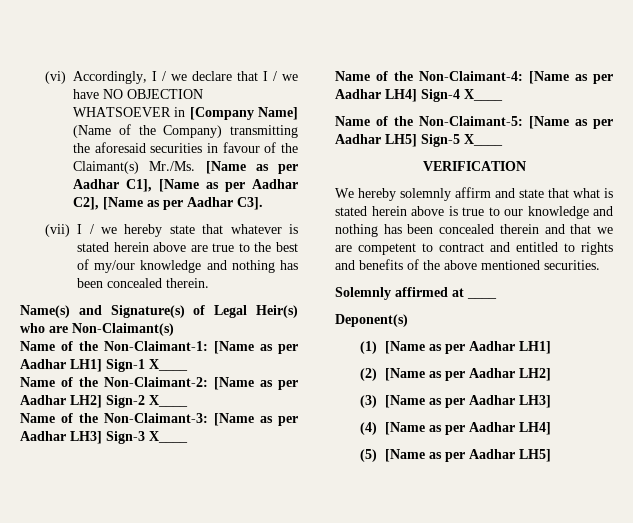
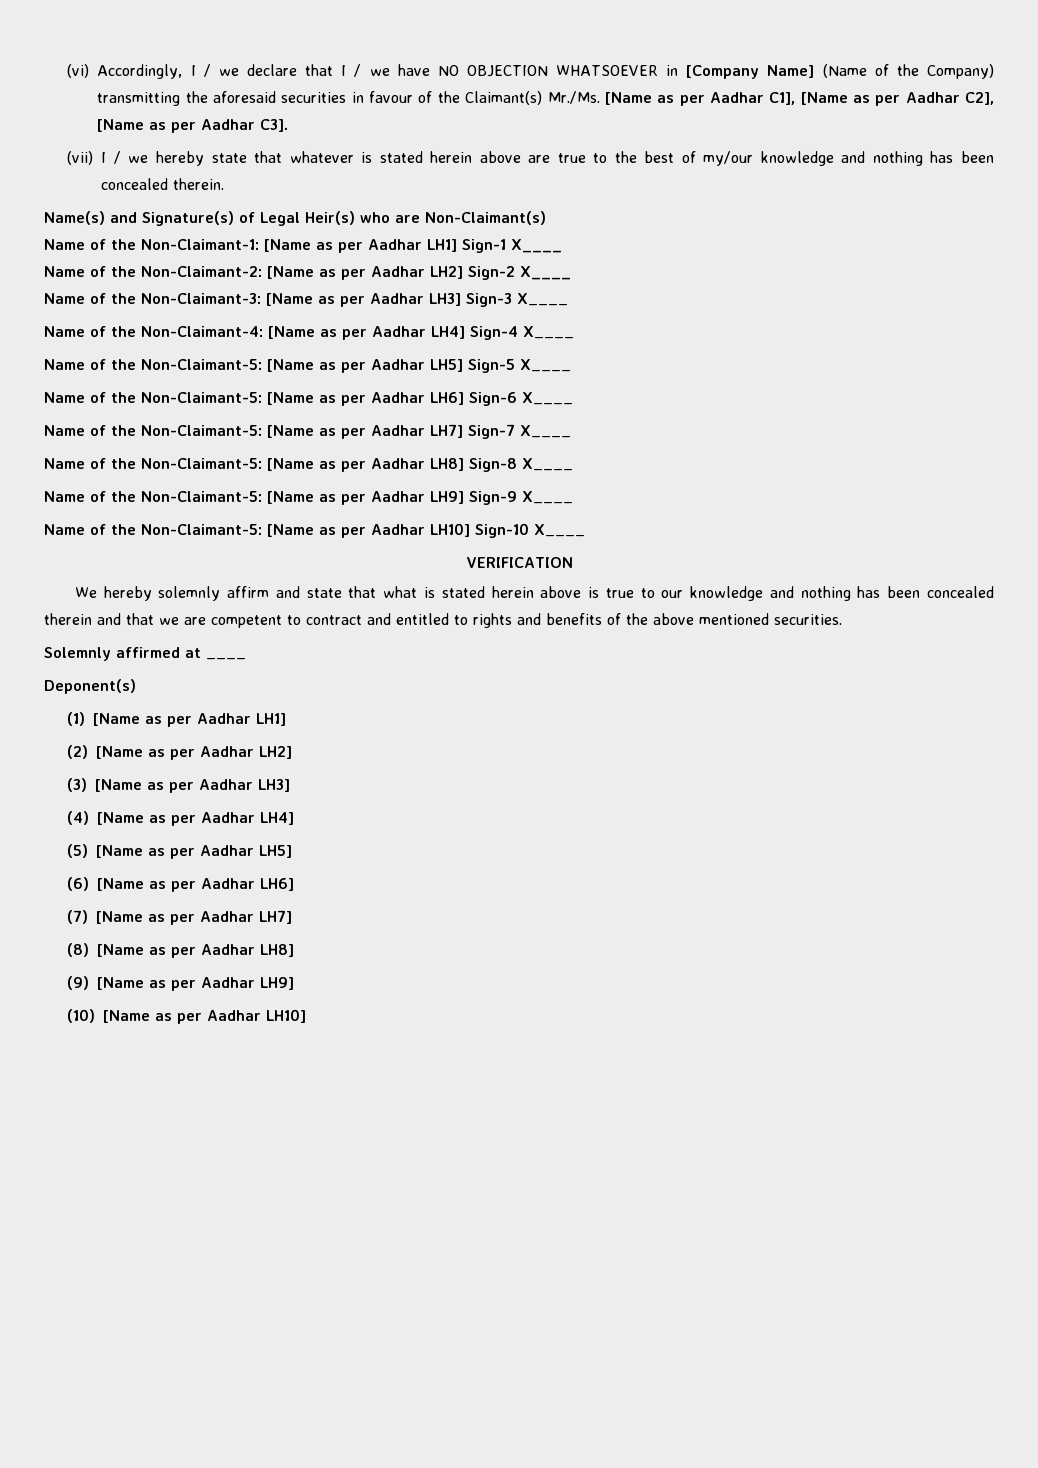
(503, 140) none -> [44,392,573,406] [44,424,571,439] [44,458,573,472] [44,491,573,505] [44,523,585,538] // Name of the Non-Claimant-5: [Name as per Aadhar LH6] Sign-6 X____ // Name of the Non-Claimant-5: [Name as per Aadhar LH7] Sign-7 X____ // Name of the Non-Claimant-5: [Name as per Aadhar LH8] Sign-8 X____ // Name of the Non-Claimant-5: [Name as per Aadhar LH9] Sign-9 X____ // Name of the Non-Claimant-5: [Name as per Aadhar LH10] Sign-10 X____
(552, 455) none -> [67,877,295,892] [67,910,293,925] [67,943,295,958] [67,976,295,991] [67,1009,307,1024] // (6) [Name as per Aadhar LH6] // (7) [Name as per Aadhar LH7] // (8) [Name as per Aadhar LH8] // (9) [Name as per Aadhar LH9] // (10) [Name as per Aadhar LH10]

